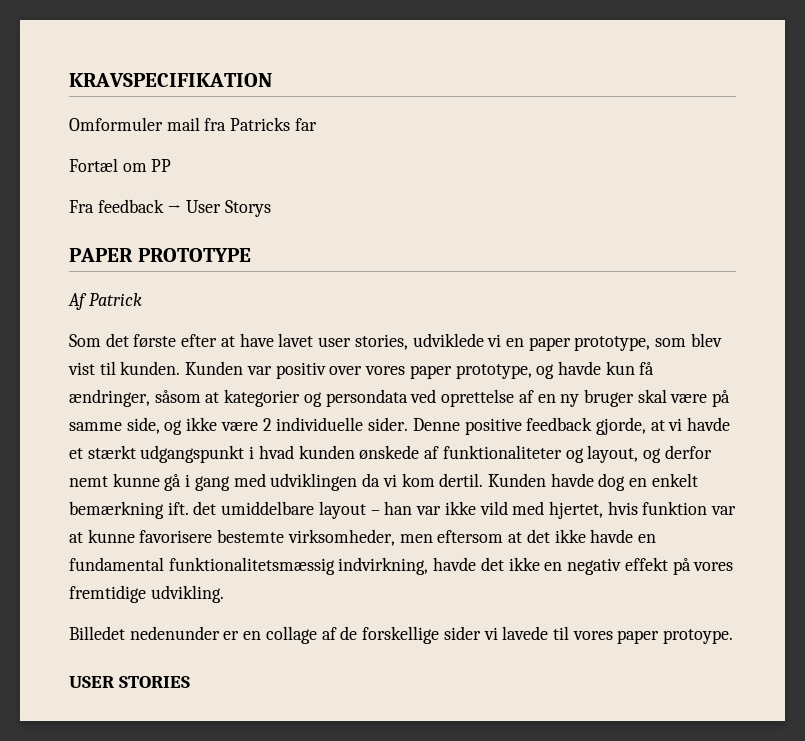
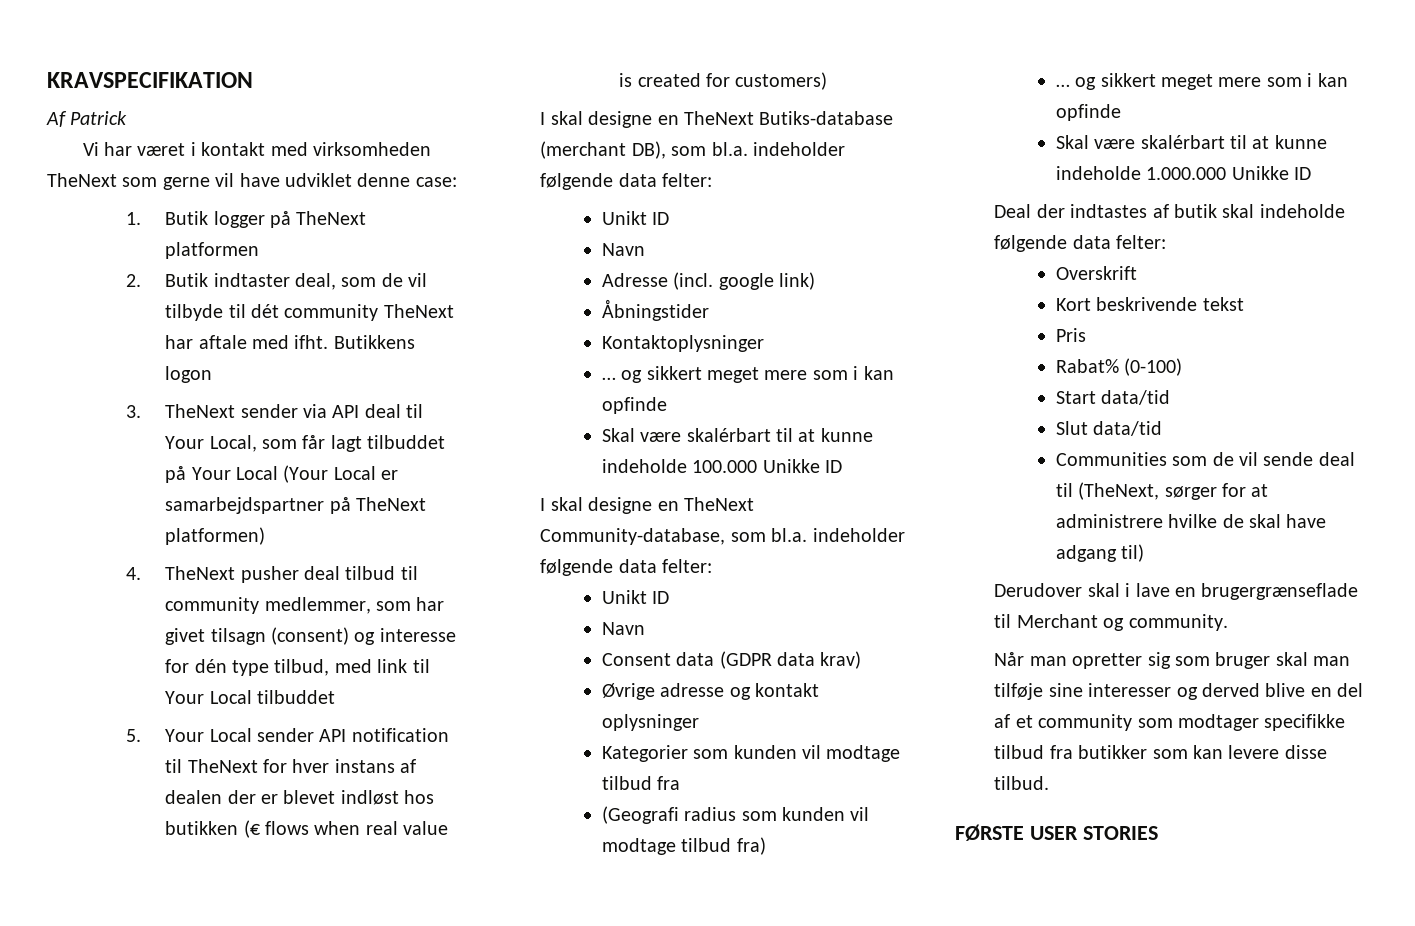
[69,117,317,131] [69,158,172,172] [69,199,271,217] [69,248,251,262] [68,293,142,310] [69,333,722,351] [68,361,655,379] [69,389,731,407] [69,417,731,435] [69,445,712,463] [69,473,698,491] [69,501,737,519] [69,529,656,546] [69,557,734,575] [69,585,224,603] [69,626,734,644] Omformuler mail fra Patricks far // Fortæl om PP // Fra feedback → User Storys // PAPER PROTOTYPE // Af Patrick // Som det første efter at have lavet user stories, udviklede vi en paper prototype, som blev vist til kunden. Kunden var positiv over vores paper prototype, og havde kun få ændringer, såsom at kategorier og persondata ved oprettelse af en ny bruger skal være på samme side, og ikke være 2 individuelle sider. Denne positive feedback gjorde, at vi havde et stærkt udgangspunkt i hvad kunden ønskede af funktionaliteter og layout, og derfor nemt kunne gå i gang med udviklingen da vi kom dertil. Kunden havde dog en enkelt bemærkning ift. det umiddelbare layout – han var ikke vild med hjertet, hvis funktion var at kunne favorisere bestemte virksomheder, men eftersom at det ikke havde en fundamental funktionalitetsmæssig indvirkning, havde det ikke en negativ effekt på vores fremtidige udvikling. // Billedet nedenunder er en collage af de forskellige sider vi lavede til vores paper protoype. // -> [46,111,128,127] [82,142,432,156] [47,173,457,190] [125,211,367,228] [165,242,260,259] [125,273,428,290] [165,304,454,321] [165,335,415,349] [165,366,213,383] [125,404,424,418] [165,435,446,452] [165,465,399,483] [165,497,427,514] [165,527,266,545] [125,566,418,583] [165,597,445,614] [165,627,456,645] [165,659,430,676] [165,690,336,704] [125,728,449,742] [165,759,417,773] [165,790,435,805] [165,820,449,838] [619,72,828,90] [540,111,894,128] [540,141,846,159] [540,173,713,190] [601,211,670,225] [601,243,645,256] [601,272,816,290] [601,299,709,321] [601,335,764,352] [601,366,894,383] [601,397,667,414] [601,428,873,442] [601,459,843,473] [540,497,755,514] [540,528,905,545] [540,559,713,576] [601,590,670,604] [601,622,645,635] [601,651,862,669] [601,683,820,700] [601,714,699,731] [601,745,901,762] [601,776,681,790] [601,806,870,824] [601,837,766,855] [1055,73,1348,90] [1055,104,1121,121] [1055,135,1327,149] [1055,166,1312,180] [994,204,1345,218] [994,235,1167,252] [1055,266,1137,280] [1055,297,1244,311] [1055,328,1086,342] [1055,358,1183,376] [1055,390,1171,405] [1055,421,1163,436] [1055,452,1355,466] [1055,482,1269,500] [1055,514,1327,528] [1055,544,1145,562] [994,583,1359,600] [994,614,1228,631] [994,652,1351,669] [994,683,1364,700] [994,714,1346,731] [994,745,1327,759] [994,776,1050,790] [955,824,1024,841] Af Patrick // Vi har været i kontakt med virksomheden TheNext som gerne vil have udviklet denne case: // 1. Butik logger på TheNext platformen // 2. Butik indtaster deal, som de vil tilbyde til dét community TheNext har aftale med ifht. Butikkens logon // 3. TheNext sender via API deal til Your Local, som får lagt tilbuddet på Your Local (Your Local er samarbejdspartner på TheNext platformen) // 4. TheNext pusher deal tilbud til community medlemmer, som har givet tilsagn (consent) og interesse for dén type tilbud, med link til Your Local tilbuddet // 5. Your Local sender API notification til TheNext for hver instans af dealen der er blevet indløst hos butikken (€ flows when real value is created for customers) // I skal designe en TheNext Butiks-database (merchant DB), som bl.a. indeholder følgende data felter: // Unikt ID // Navn // Adresse (incl. google link) // Åbningstider // Kontaktoplysninger // … og sikkert meget mere som i kan opfinde // Skal være skalérbart til at kunne indeholde 100.000 Unikke ID // I skal designe en TheNext Community-database, som bl.a. indeholder følgende data felter: // Unikt ID // Navn // Consent data (GDPR data krav) // Øvrige adresse og kontakt oplysninger // Kategorier som kunden vil modtage tilbud fra // (Geografi radius som kunden vil modtage tilbud fra) // … og sikkert meget mere som i kan opfinde // Skal være skalérbart til at kunne indeholde 1.000.000 Unikke ID // Deal der indtastes af butik skal indeholde følgende data felter: // Overskrift // Kort beskrivende tekst // Pris // Rabat% (0-100) // Start data/tid // Slut data/tid // Communities som de vil sende deal til (TheNext, sørger for at administrere hvilke de skal have adgang til) // Derudover skal i lave en brugergrænseflade til Merchant og community. // Når man opretter sig som bruger skal man tilføje sine interesser og derved blive en del af et community som modtager specifikke tilbud fra butikker som kan levere disse tilbud. // FØRSTE

